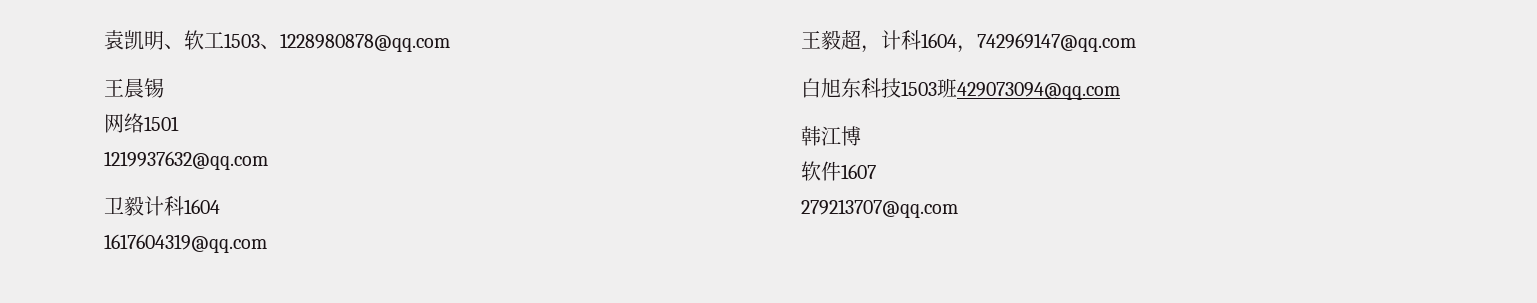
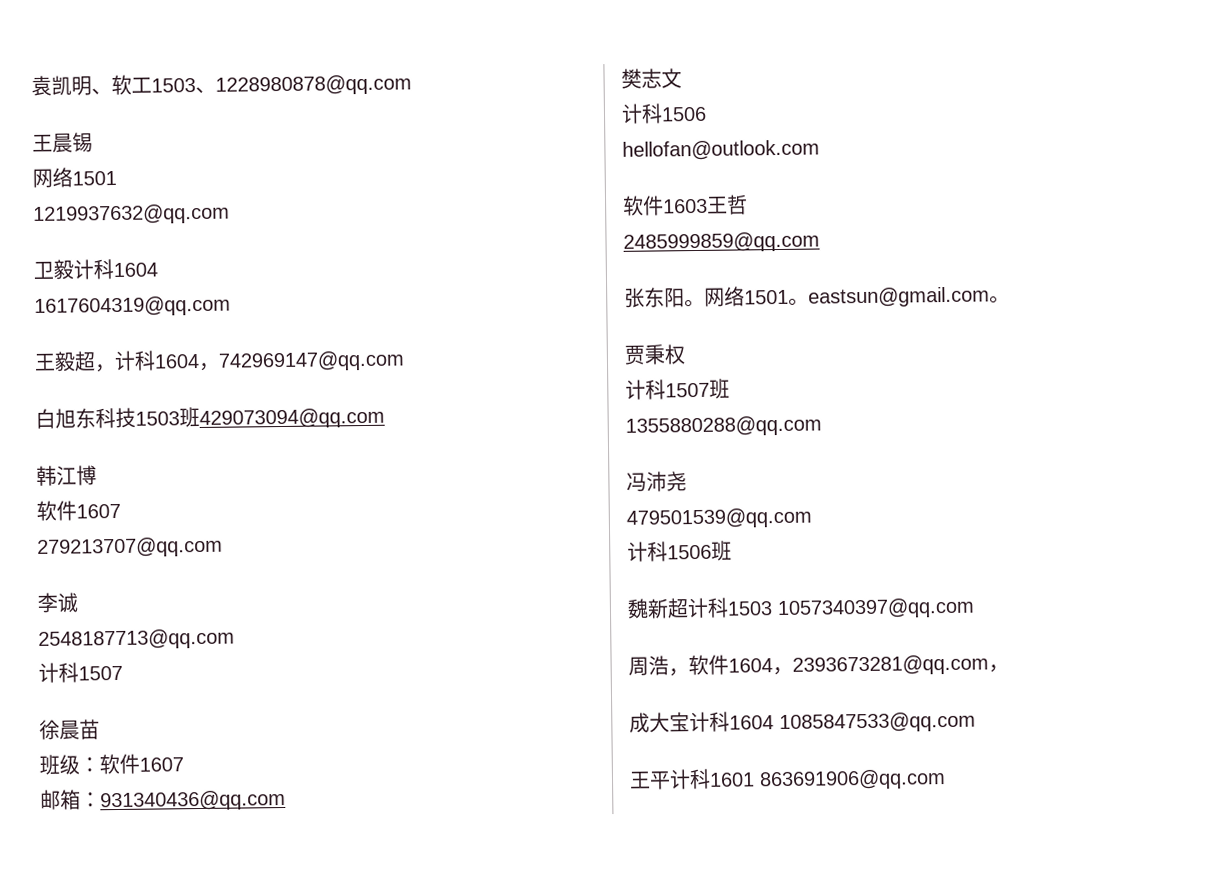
(958, 208) none -> [37,592,78,613] [38,628,235,650] [38,662,123,683] [39,719,100,740] [39,753,184,775] [40,789,286,812] [621,68,682,89] [621,103,707,124] [622,139,820,161] [622,194,748,216] [623,231,820,253] [624,286,1010,308] [624,344,686,365] [625,378,730,400] [625,415,822,437] [626,471,687,492] [626,507,812,529] [627,540,732,562] [627,597,975,620] [628,654,1009,677] [629,711,976,734] [629,768,946,791] // 李诚 // 2548187713@qq.com // 计科1507 // 徐晨苗 // 班级：软件1607 // 邮箱：931340436@qq.com // 樊志文 // 计科1506 // hellofan@outlook.com // 软件1603王哲 // 2485999859@qq.com // 张东阳。网络1501。eastsun@gmail.com。 // 贾秉权 // 计科1507班 // 1355880288@qq.com // 冯沛尧 // 479501539@qq.com // 计科1506班 // 魏新超计科1503 1057340397@qq.com // 周浩，软件1604，2393673281@qq.com， // 成大宝计科1604 1085847533@qq.com // 王平计科1601 863691906@qq.com

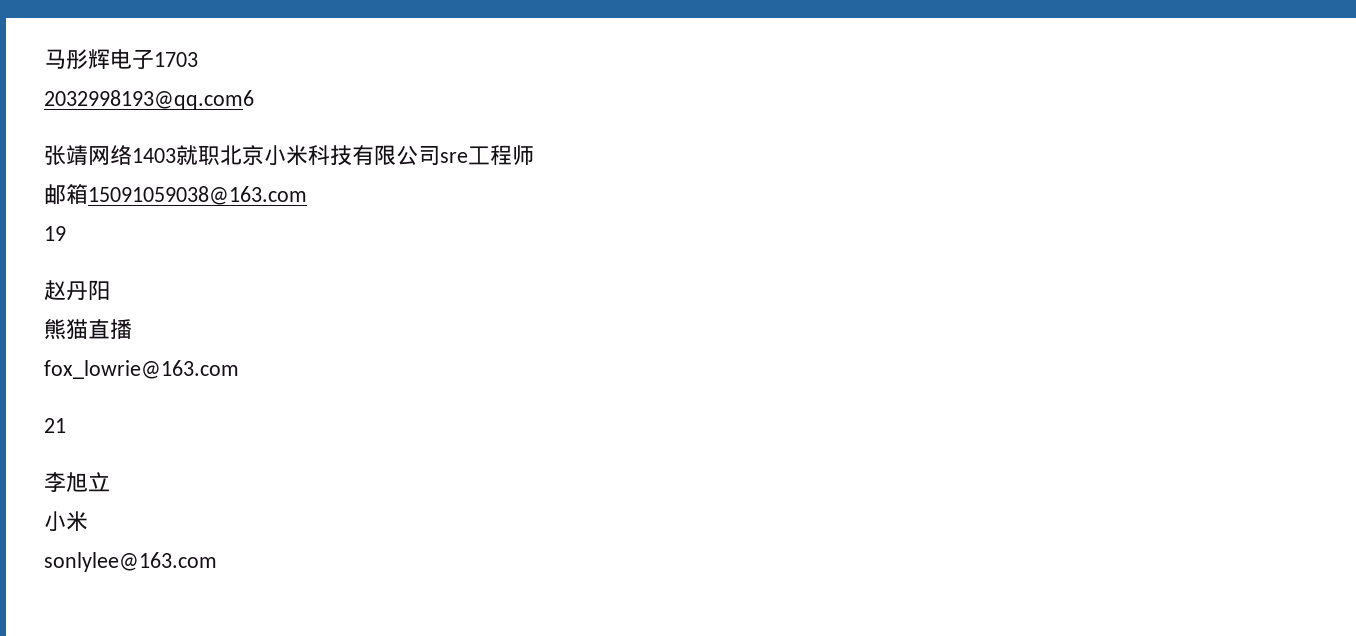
[31,74,412,96] [32,132,93,153] [32,167,117,188] [33,203,230,225] [33,259,158,280] [34,295,231,317] [34,350,405,373] [35,406,385,429] [36,465,97,486] [36,500,121,521] [37,536,223,558] [37,592,78,613] [38,628,235,650] [38,662,123,683] [39,719,100,740] [39,753,184,775] [40,789,286,812] [621,68,682,89] [621,103,707,124] [622,139,820,161] [622,194,748,216] [623,231,820,253] [624,286,1010,308] [624,344,686,365] [625,378,730,400] [625,415,822,437] [626,471,687,492] [626,507,812,529] [627,540,732,562] [627,597,975,620] [628,654,1009,677] [629,711,976,734] [629,768,946,791] 袁凯明、软工1503、1228980878@qq.com // 王晨锡 // 网络1501 // 1219937632@qq.com // 卫毅计科1604 // 1617604319@qq.com // 王毅超，计科1604，742969147@qq.com // 白旭东科技1503班429073094@qq.com // 韩江博 // 软件1607 // 279213707@qq.com // 李诚 // 2548187713@qq.com // 计科1507 // 徐晨苗 // 班级：软件1607 // 邮箱：931340436@qq.com // 樊志文 // 计科1506 // hellofan@outlook.com // 软件1603王哲 // 2485999859@qq.com // 张东阳。网络1501。eastsun@gmail.com。 // 贾秉权 // 计科1507班 // 1355880288@qq.com // 冯沛尧 // 479501539@qq.com // 计科1506班 // 魏新超计科1503 1057340397@qq.com // 周浩，软件1604，2393673281@qq.com， // 成大宝计科1604 1085847533@qq.com // 王平计科1601 863691906@qq.com -> [44,49,198,70] [44,90,254,110] [44,145,534,166] [44,184,307,205] [44,226,66,241] [44,280,110,301] [44,318,132,340] [44,360,239,379] [44,418,66,433] [44,472,110,492] [44,511,88,531] [44,552,217,572] 马彤辉电子1703 // 2032998193@qq.com6 // 张靖网络1403就职北京小米科技有限公司sre工程师 // 邮箱15091059038@163.com // 19 // 赵丹阳 // 熊猫直播 // fox_lowrie@163.com // 21 // 李旭立 // 小米 // sonlylee@163.com

